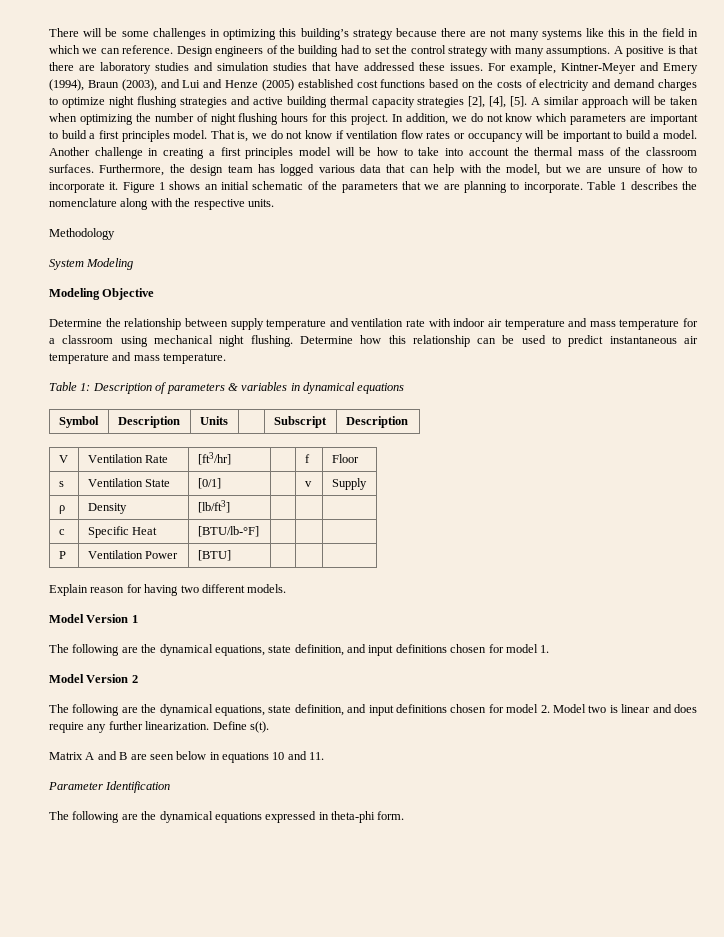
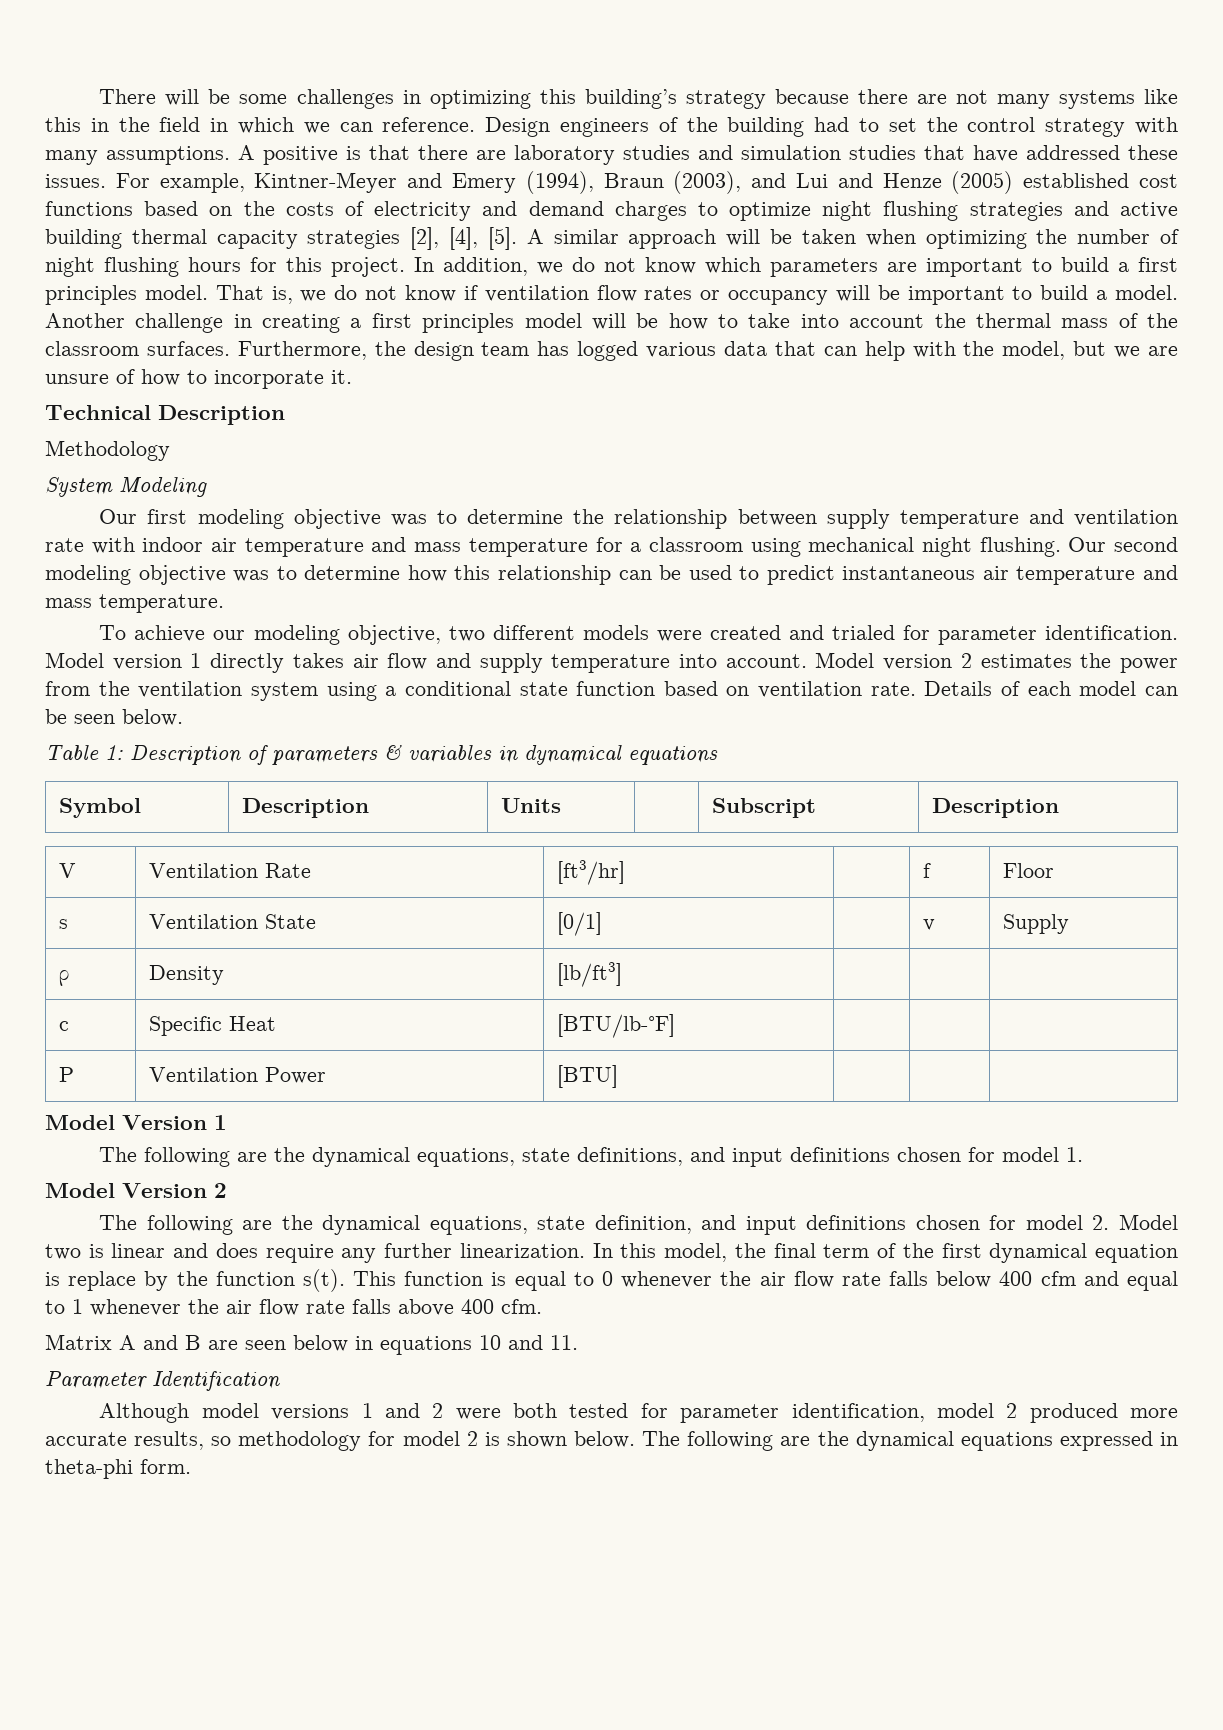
[122,181,698,193] [49,198,274,210] [49,228,115,240] [49,258,134,270] [49,288,155,300] [49,319,102,327] Figure 1 shows an initial schematic of the parameters that we are planning to incorporate. Table 1 describes the nomenclature along with the respective units. // Methodology // System Modeling // Modeling Objective // Determine -> [45,405,285,425] [45,440,170,461] [45,477,207,497] [99,509,564,529] // Technical Description // Methodology // System Modeling // Our first modeling objective was to determine
[299,336,353,344] Determine -> [1068,537,1178,552] [45,565,401,585] Our second modeling objective was to determine
(227, 358) none -> [99,625,1178,645] [45,652,1179,673] [45,681,1178,701] [45,709,183,726] // To achieve our modeling objective, two different models were created and trialed for parameter identification. Model version 1 directly takes air flow and supply temperature into account. Model version 2 estimates the power from the ventilation system using a conditional state function based on ventilation rate. Details of each model can be seen below.
[49,584,287,596] // Explain reason for having two different models. -> (618, 1076) none
[294,644,344,656] definition, -> [577,1147,684,1166] definitions,
[212,721,269,733] Define s(t). -> [592,1243,1178,1263] [45,1269,1178,1292] [45,1299,542,1316] In this model, the final term of the first dynamical equation is replace by the function s(t). This function is equal to 0 whenever the air flow rate falls below 400 cfm and equal to 1 whenever the air flow rate falls above 400 cfm.
(171, 787) none -> [99,1403,1179,1423] [45,1431,636,1451] Although model versions 1 and 2 were both tested for parameter identification, model 2 produced more accurate results, so methodology for model 2 is shown below.

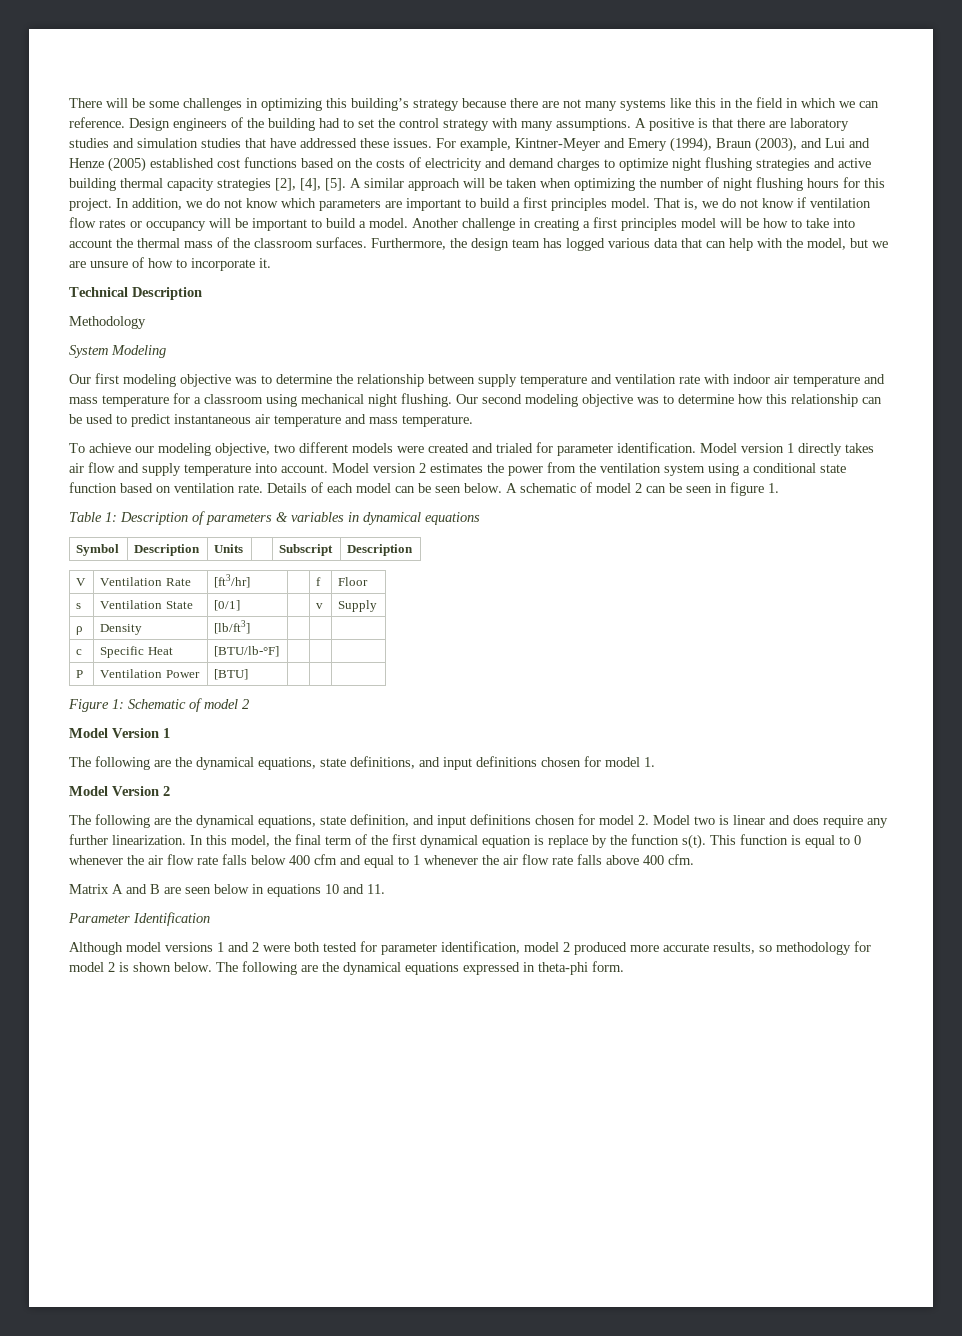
(183, 717) none -> [506,482,779,496] A schematic of model 2 can be seen in figure 1.
(618, 1076) none -> [68,698,249,712] // Figure 1: Schematic of model 2

